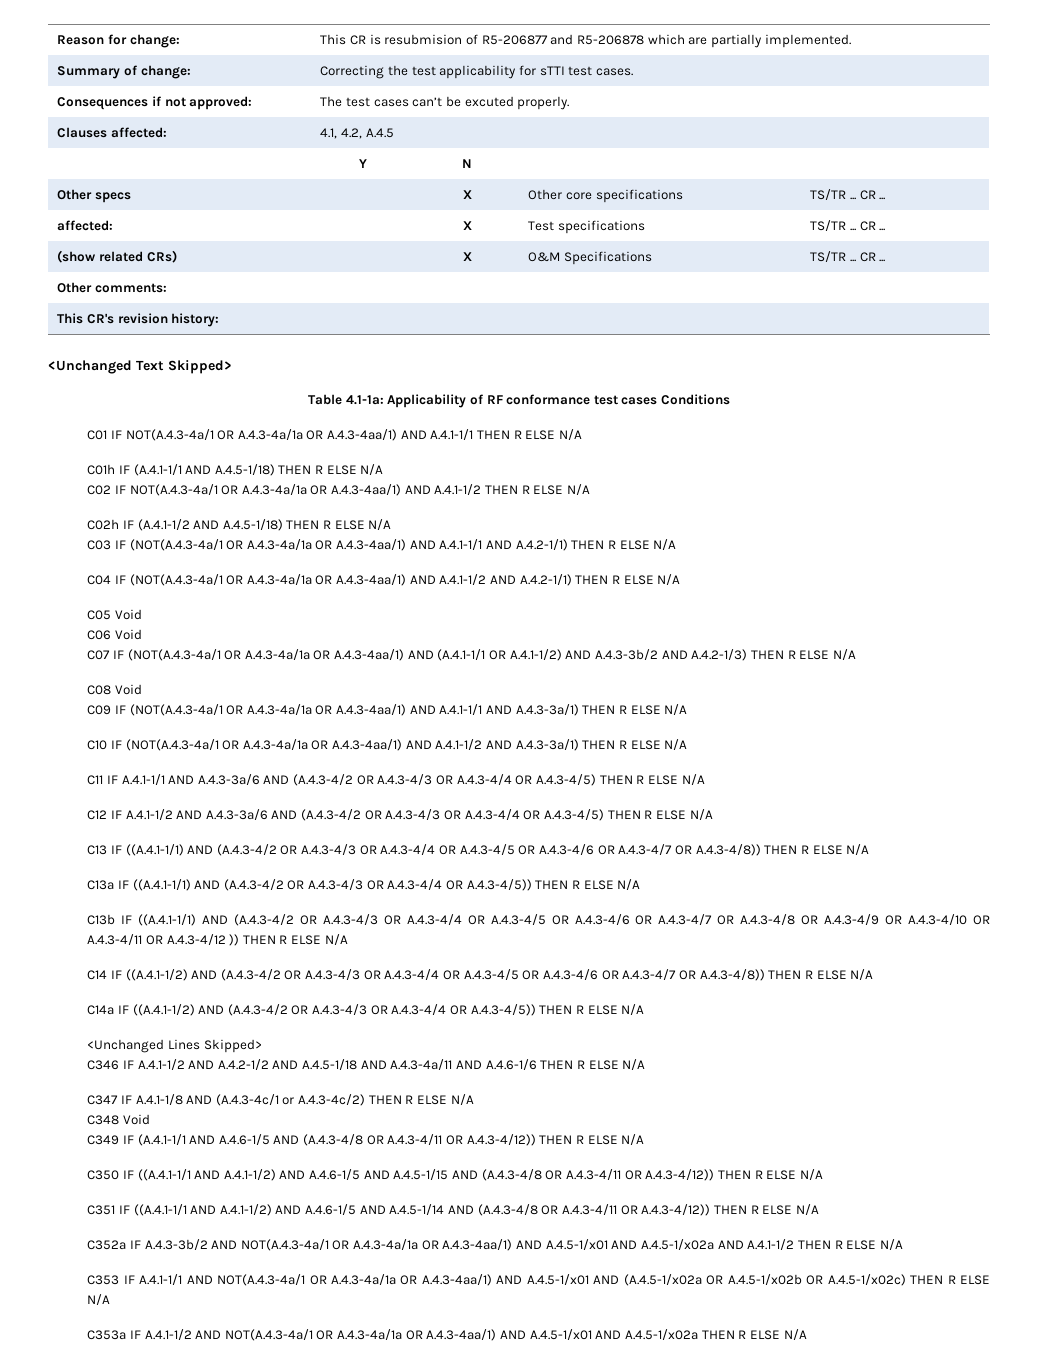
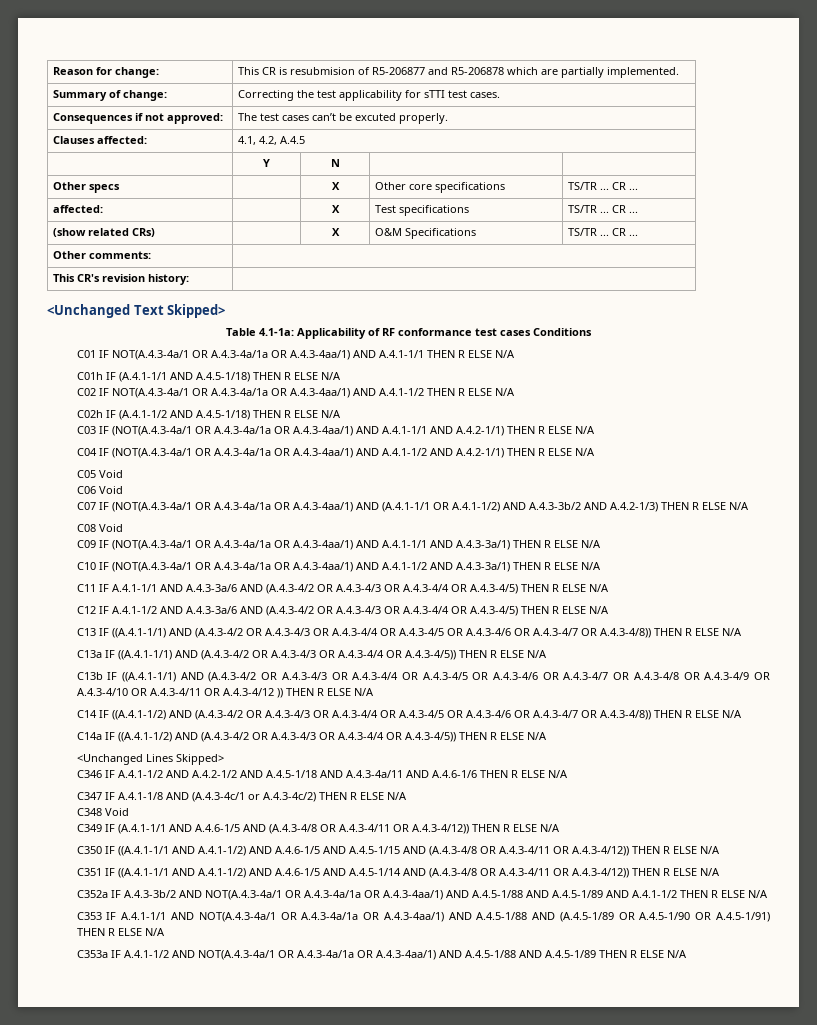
[545,1239,714,1250] A.4.5-1/x01 AND A.4.5-1/x02a -> [471,890,603,898] A.4.5-1/88 AND A.4.5-1/89
[526,1274,906,1286] A.4.5-1/x01 AND (A.4.5-1/x02a OR A.4.5-1/x02b OR A.4.5-1/x02c) -> [476,912,770,922] A.4.5-1/88 AND (A.4.5-1/89 OR A.4.5-1/90 OR A.4.5-1/91)
[529,1329,698,1340] A.4.5-1/x01 AND A.4.5-1/x02a -> [464,950,596,958] A.4.5-1/88 AND A.4.5-1/89

